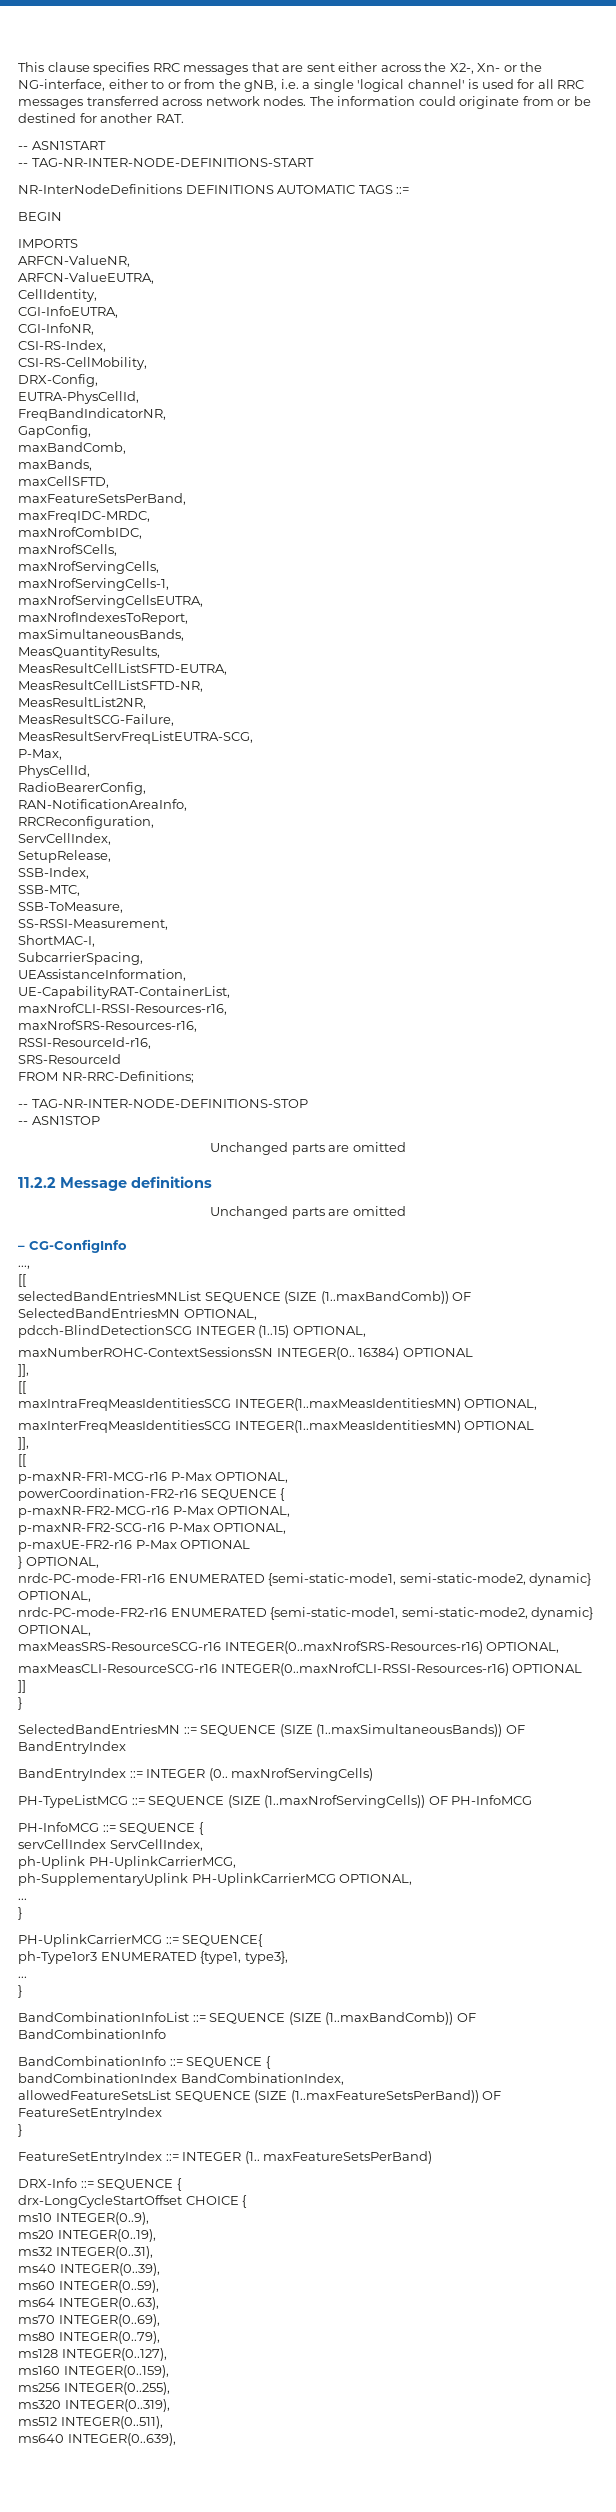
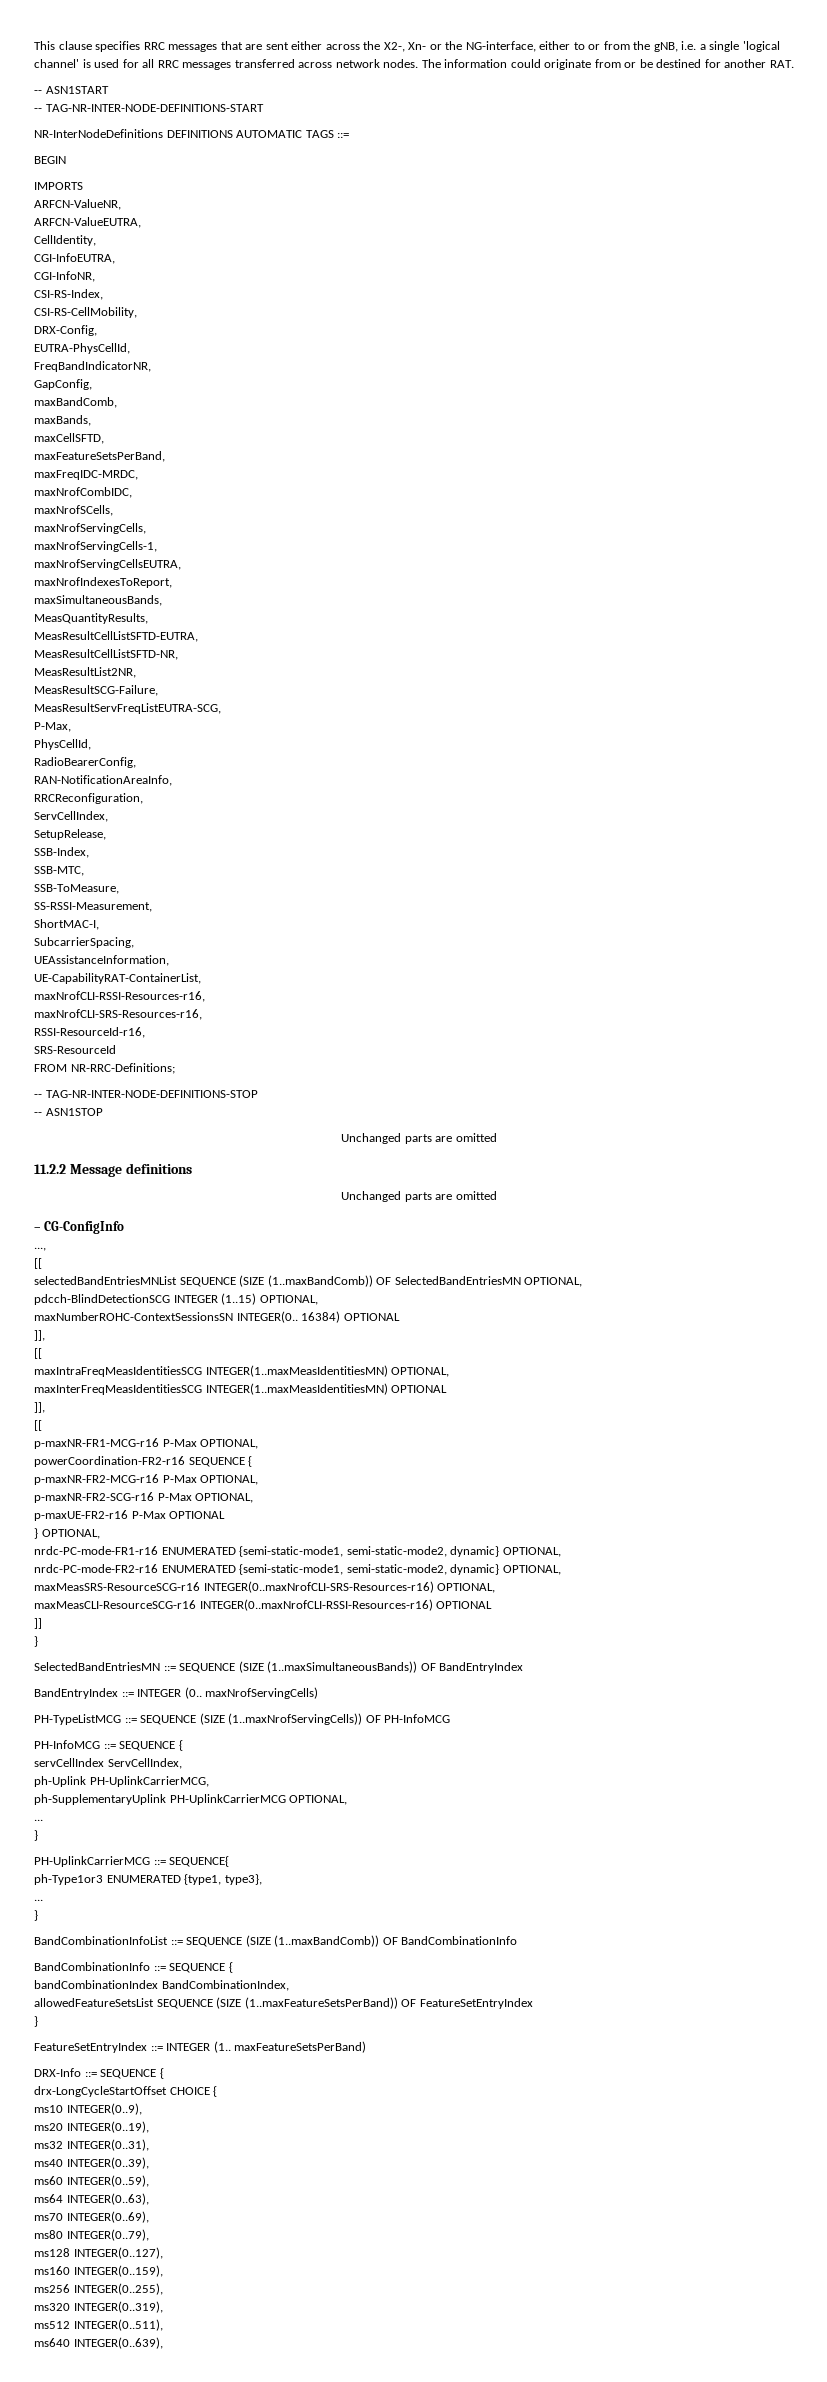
[18,1020,197,1032] maxNrofSRS-Resources-r16, -> [34,1009,202,1020] maxNrofCLI-SRS-Resources-r16,
[224,1641,483,1654] INTEGER(0..maxNrofSRS-Resources-r16) -> [203,1581,434,1593] INTEGER(0..maxNrofCLI-SRS-Resources-r16)

